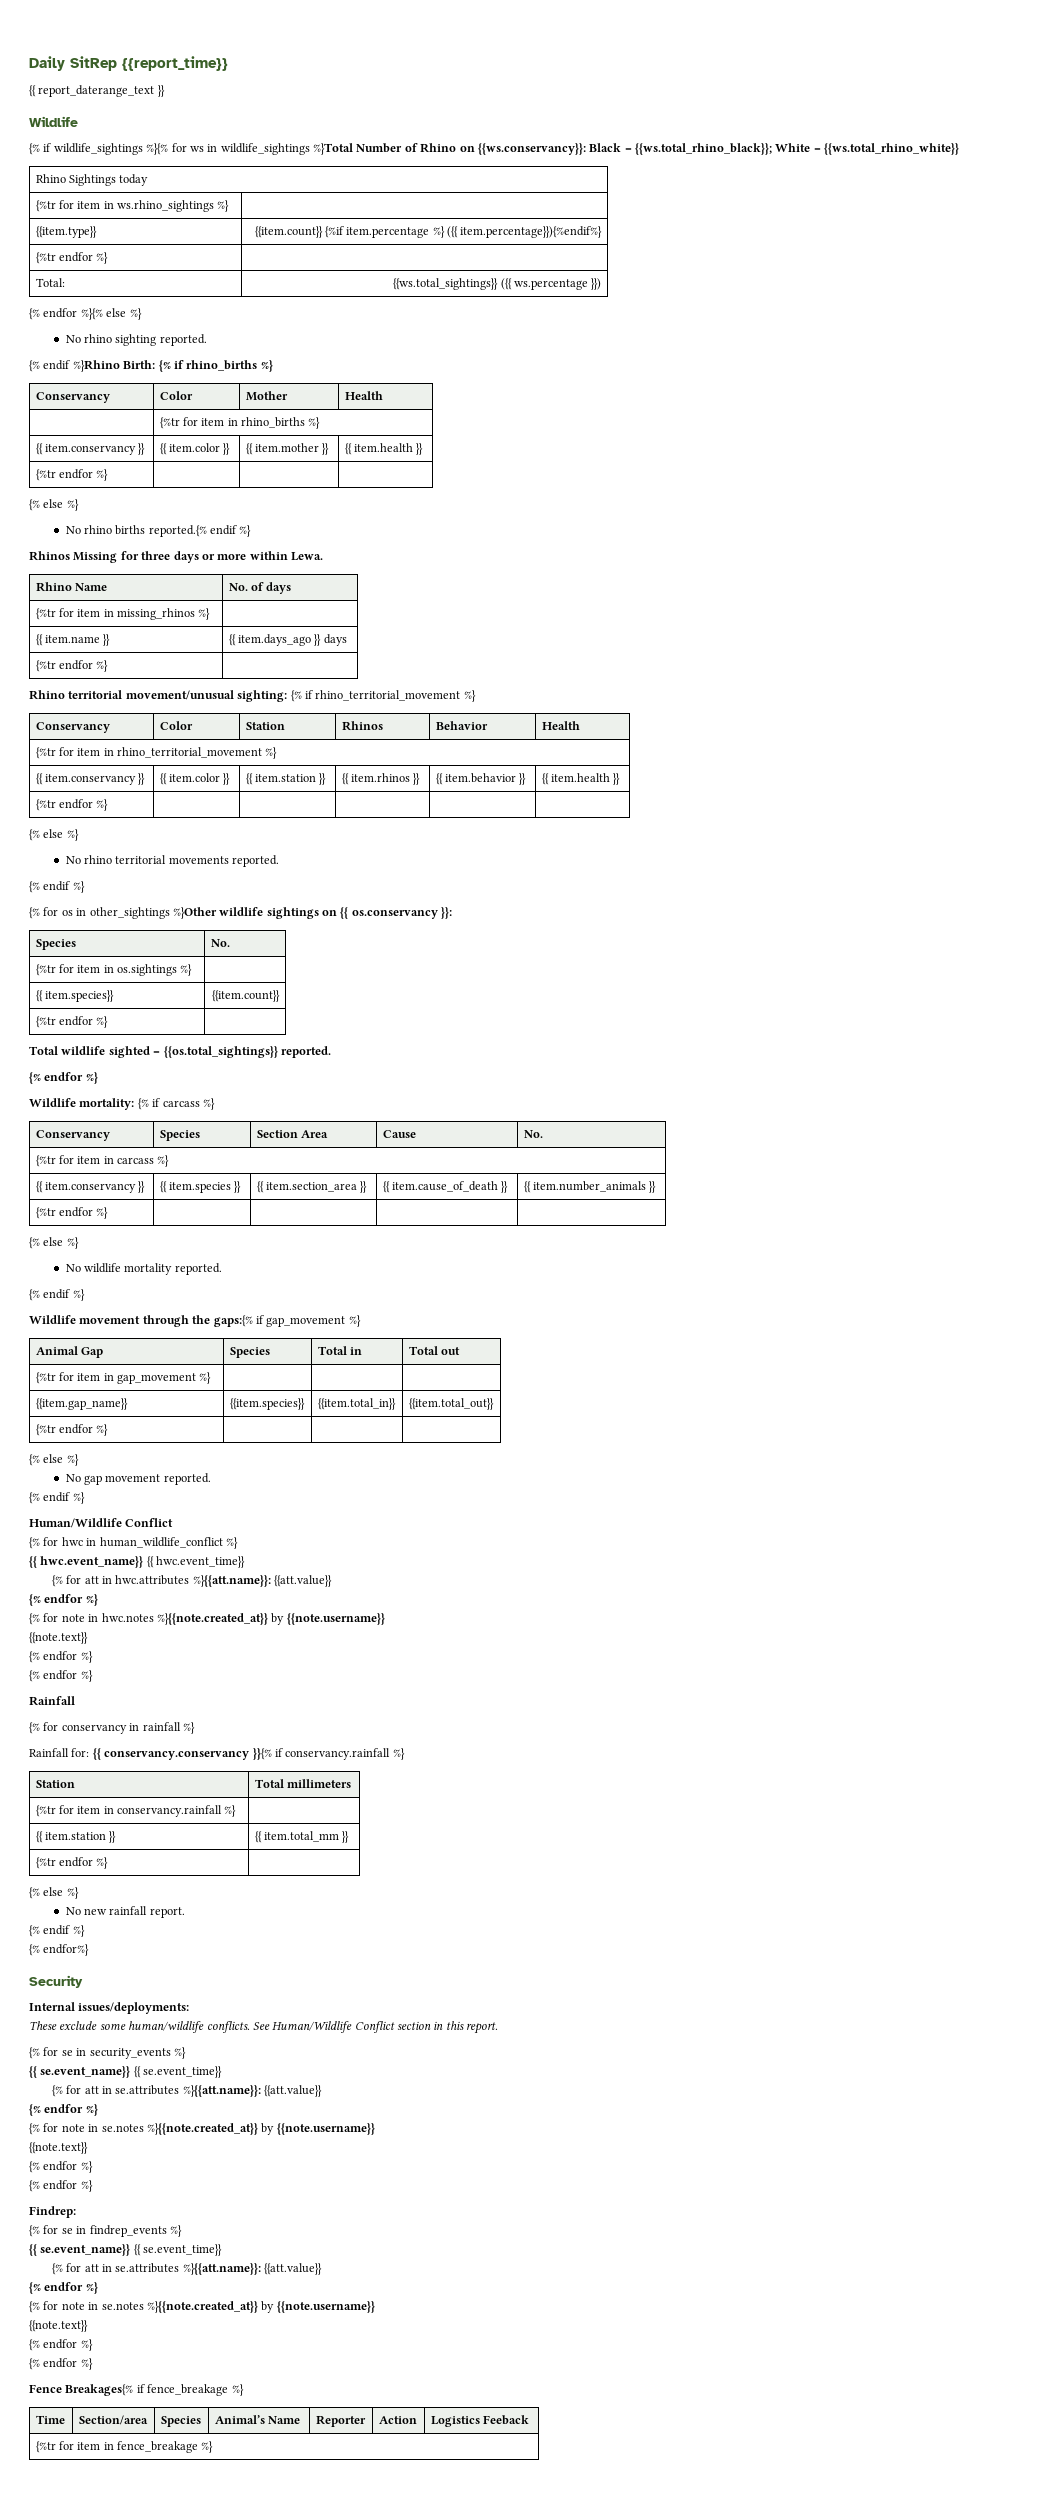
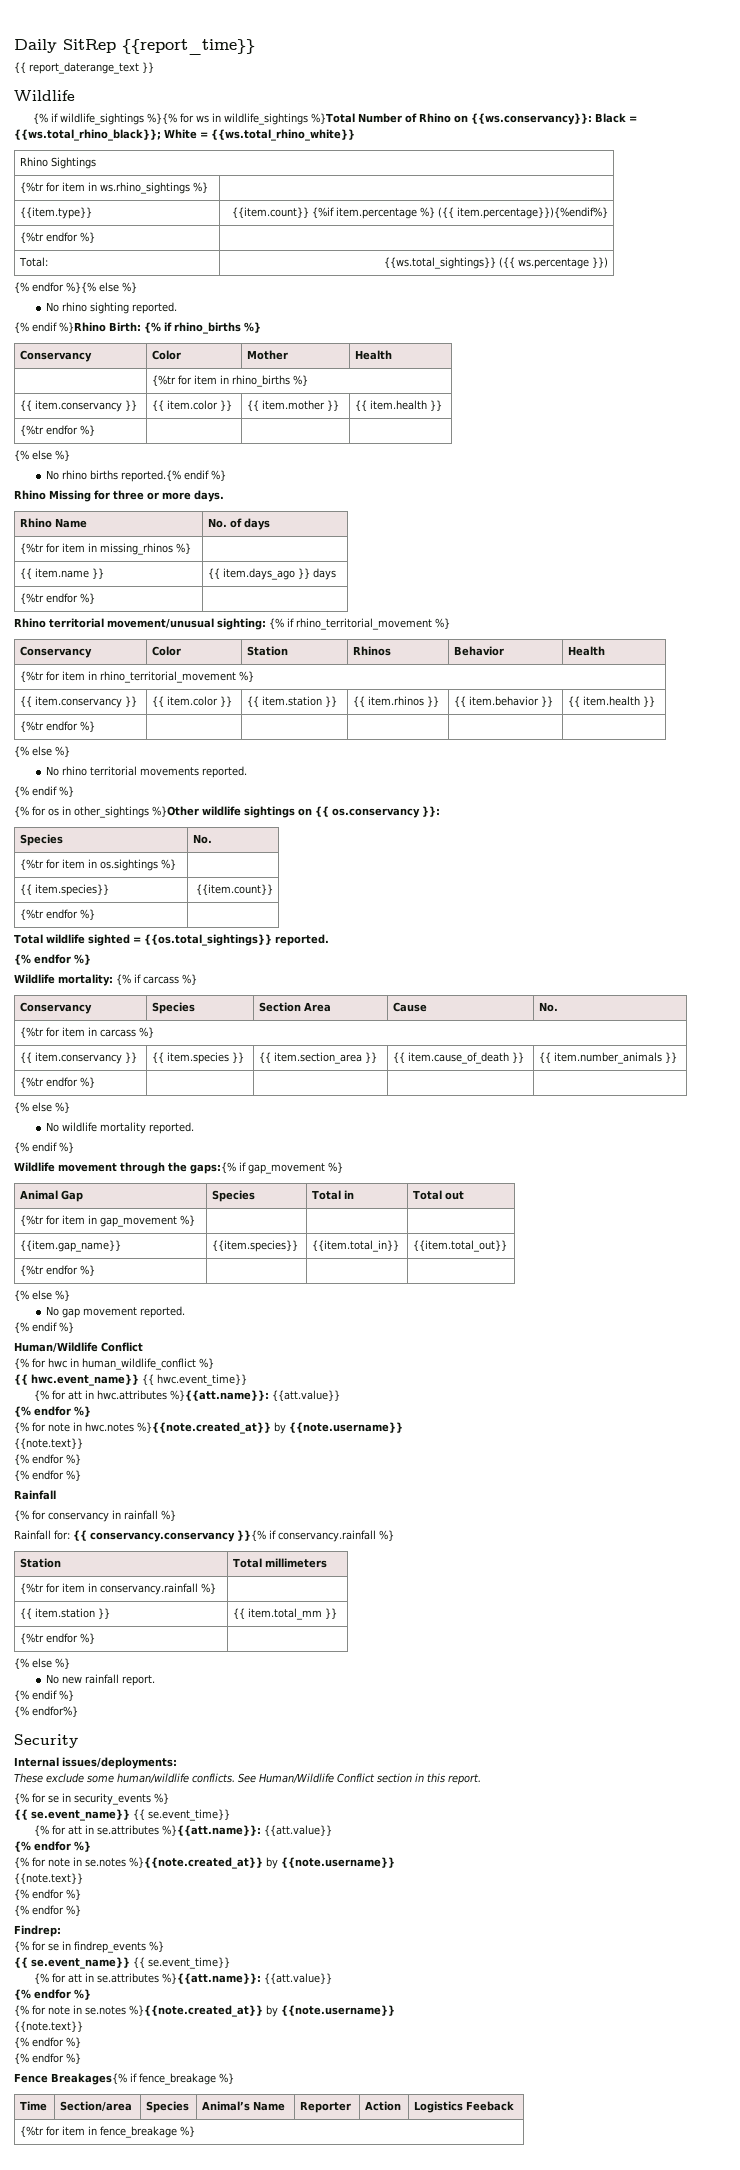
[119,174,149,186] today -> (97, 163) none
[29,551,70,561] Rhinos -> [14,490,46,500] Rhino
[173,551,199,563] days -> (144, 495) none
[249,551,323,561] within Lewa. -> [194,490,224,502] days.

